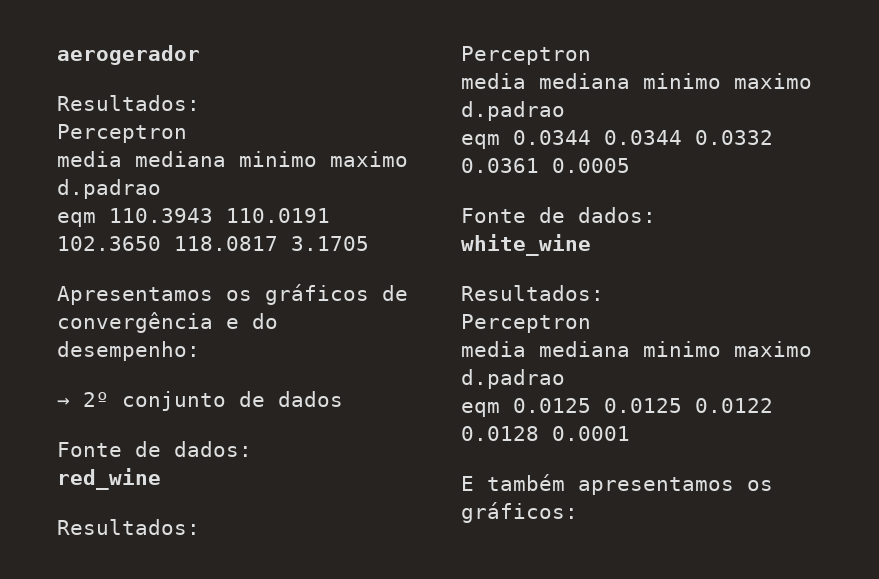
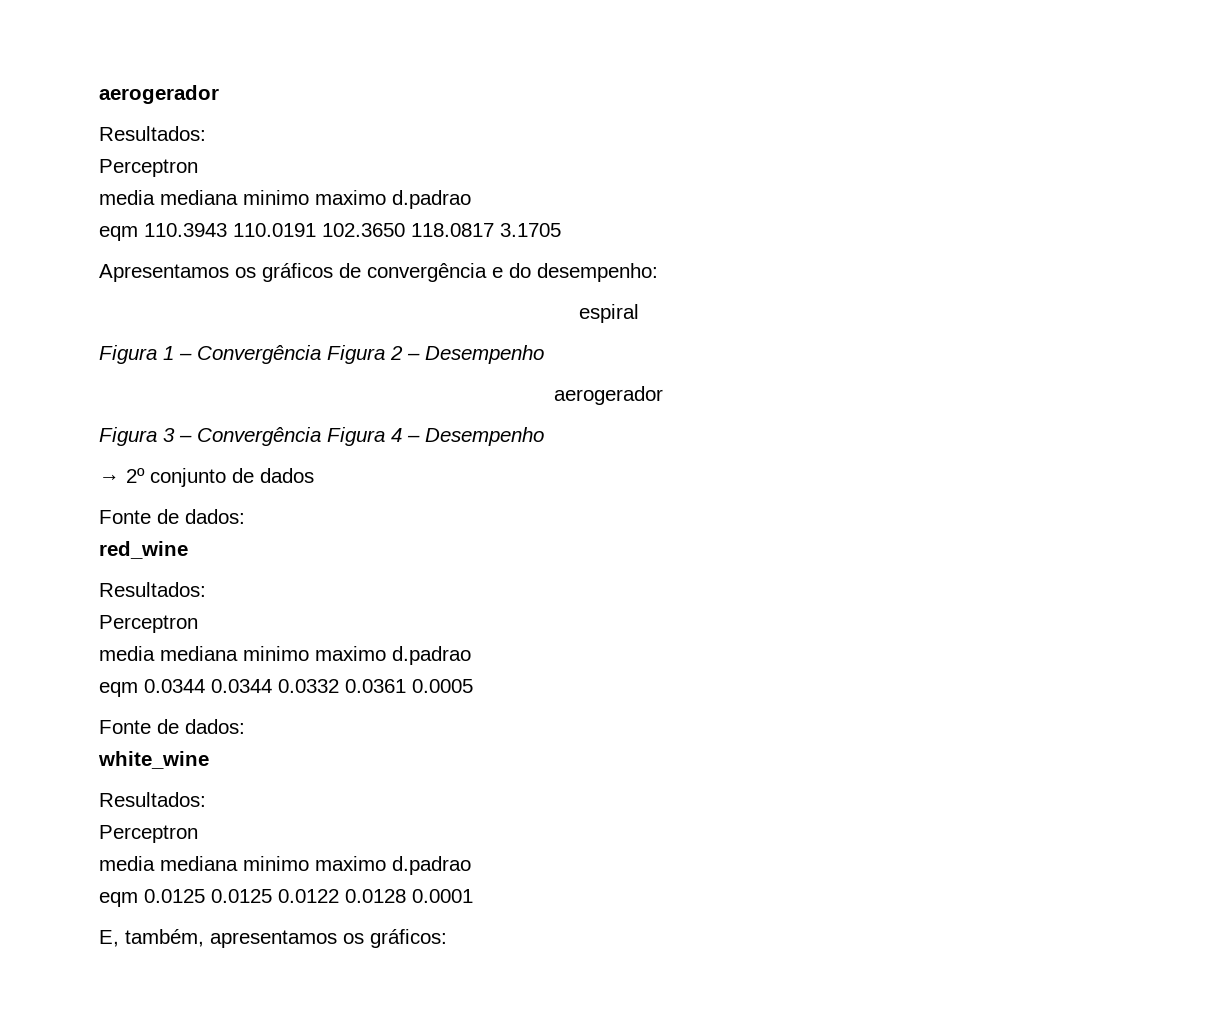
(200, 351) none -> [578,304,639,323] [99,345,544,364] [554,386,663,405] [99,427,544,446] // espiral // Figura 1 – Convergência Figura 2 – Desempenho // aerogerador // Figura 3 – Convergência Figura 4 – Desempenho
[461,474,565,491] E também -> [99,929,204,947] E, também,

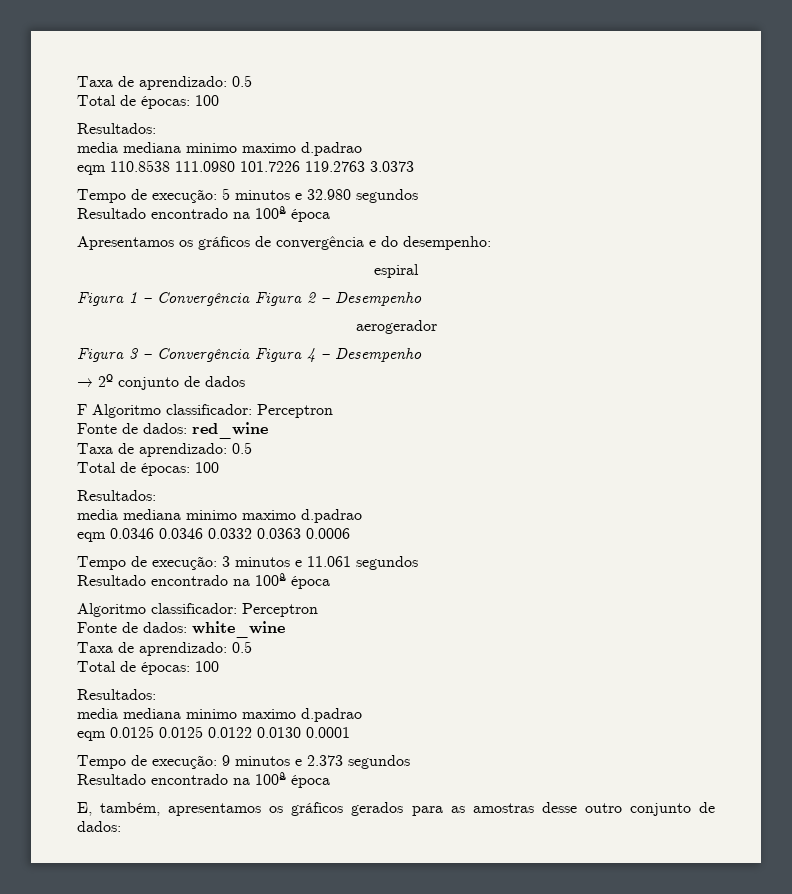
[99,85,219,104] [99,126,206,141] [99,159,198,177] [99,190,471,209] [99,223,561,241] aerogerador // Resultados: // Perceptron // media mediana minimo maximo d.padrao // eqm 110.3943 110.0191 102.3650 118.0817 3.1705 -> [77,75,252,90] [77,95,219,109] [77,123,156,134] [77,142,362,156] [77,160,414,175] [77,188,418,203] [77,206,330,222] Taxa de aprendizado: 0.5 // Total de épocas: 100 // Resultados: // media mediana minimo maximo d.padrao // eqm 110.8538 111.0980 101.7226 119.2763 3.0373 // Tempo de execução: 5 minutos e 32.980 segundos // Resultado encontrado na 100ª época
[99,509,245,524] // Fonte de dados: // -> [77,404,333,418] [77,423,187,434] // F Algoritmo classificador: Perceptron // Fonte de dados:
[99,582,206,597] [99,615,198,633] [99,646,471,665] [99,679,473,697] [99,719,245,734] // Resultados: // Perceptron // media mediana minimo maximo d.padrao // eqm 0.0344 0.0344 0.0332 0.0361 0.0005 // Fonte de dados: // -> [77,442,252,457] [77,462,219,476] [77,490,156,501] [77,509,362,523] [77,528,350,542] [77,556,418,570] [77,573,330,589] [77,603,318,617] [77,622,187,633] // Taxa de aprendizado: 0.5 // Total de épocas: 100 // Resultados: // media mediana minimo maximo d.padrao // eqm 0.0346 0.0346 0.0332 0.0363 0.0006 // Tempo de execução: 3 minutos e 11.061 segundos // Resultado encontrado na 100ª época // Algoritmo classificador: Perceptron // Fonte de dados:
[99,792,206,807] [99,825,198,843] // Resultados: // Perceptron -> [77,641,252,656] [77,661,219,675] [77,689,156,700] // Taxa de aprendizado: 0.5 // Total de épocas: 100 // Resultados:
[345,889,406,903] 0.0128 -> [257,727,301,738] 0.0130
[99,929,447,948] E, também, apresentamos os gráficos: -> [77,755,410,769] [77,772,330,788] [77,802,715,816] [77,821,121,832] Tempo de execução: 9 minutos e 2.373 segundos // Resultado encontrado na 100ª época // E, também, apresentamos os gráficos gerados para as amostras desse outro conjunto de dados:

